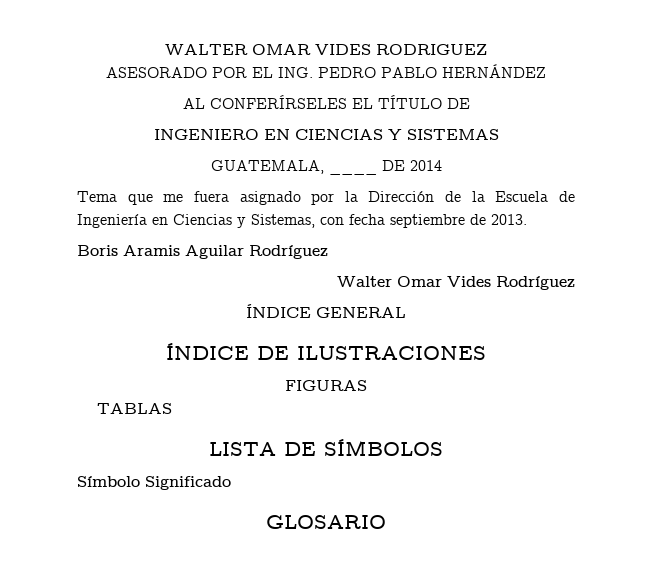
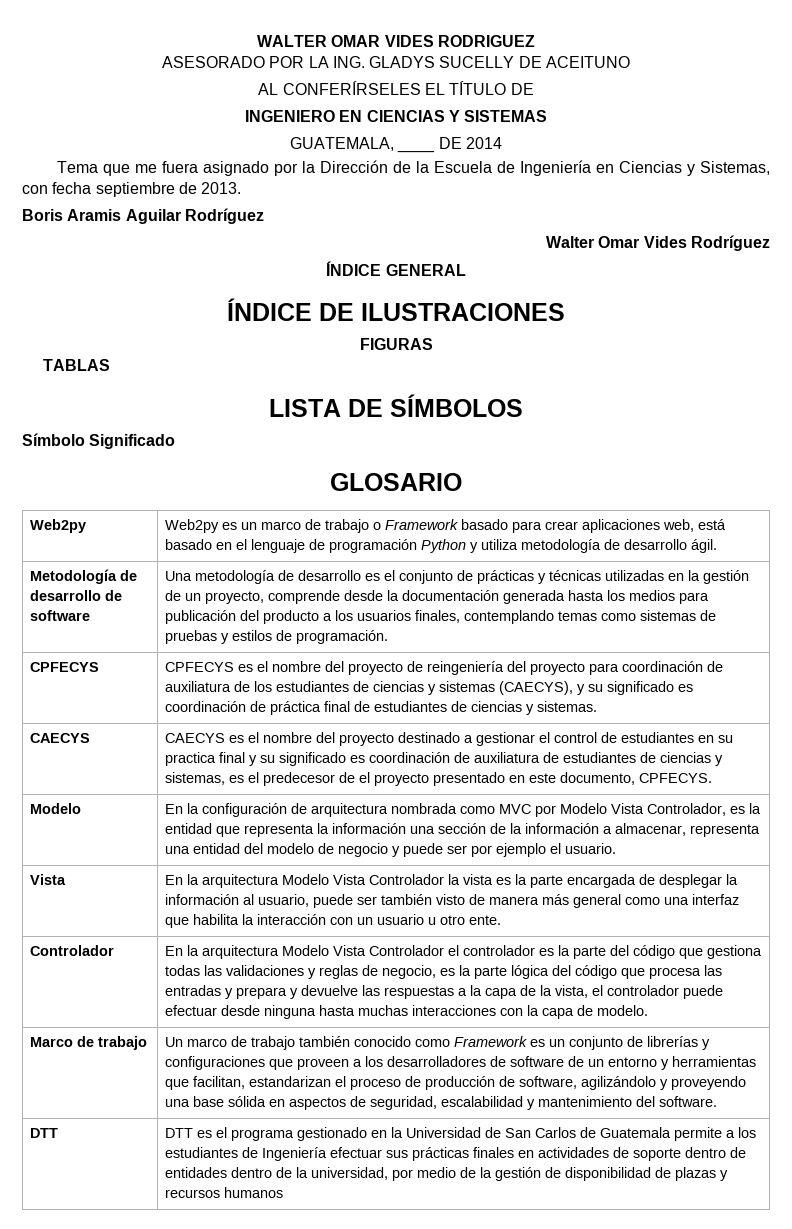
[252,64,546,78] EL ING. PEDRO PABLO HERNÁNDEZ -> [308,56,631,68] LA ING. GLADYS SUCELLY DE ACEITUNO
(386, 522) none -> [29,519,86,533] [164,519,726,533] [164,539,717,553] [29,569,137,584] [29,590,122,601] [29,610,90,621] [164,570,749,584] [164,590,709,604] [164,610,716,624] [164,630,388,644] [29,662,99,672] [164,661,723,675] [164,681,693,695] [164,701,597,715] [29,733,90,743] [164,732,733,746] [164,752,723,766] [164,772,712,786] [29,803,81,814] [164,803,761,817] [164,823,760,837] [164,843,616,857] [29,874,66,885] [164,874,738,888] [164,894,739,908] [164,914,501,928] [29,945,114,956] [164,945,762,959] [164,965,722,979] [164,985,723,999] [164,1005,648,1019] [29,1036,147,1050] [164,1036,710,1050] [164,1056,756,1070] [164,1076,746,1090] [164,1096,717,1110] [29,1128,58,1138] [164,1127,756,1141] [164,1147,746,1161] [164,1167,728,1181] [164,1187,283,1198] // Web2py | Web2py es un marco de trabajo o Framework basado para crear aplicaciones web, está basado en el lenguaje de programación Python y utiliza metodología de desarrollo ágil. // Metodología de desarrollo de software | Una metodología de desarrollo es el conjunto de prácticas y técnicas utilizadas en la gestión de un proyecto, comprende desde la documentación generada hasta los medios para publicación del producto a los usuarios finales, contemplando temas como sistemas de pruebas y estilos de programación. // CPFECYS | CPFECYS es el nombre del proyecto de reingeniería del proyecto para coordinación de auxiliatura de los estudiantes de ciencias y sistemas (CAECYS), y su significado es coordinación de práctica final de estudiantes de ciencias y sistemas. // CAECYS | CAECYS es el nombre del proyecto destinado a gestionar el control de estudiantes en su practica final y su significado es coordinación de auxiliatura de estudiantes de ciencias y sistemas, es el predecesor de el proyecto presentado en este documento, CPFECYS. // Modelo | En la configuración de arquitectura nombrada como MVC por Modelo Vista Controlador, es la entidad que representa la información una sección de la información a almacenar, representa una entidad del modelo de negocio y puede ser por ejemplo el usuario. // Vista | En la arquitectura Modelo Vista Controlador la vista es la parte encargada de desplegar la información al usuario, puede ser también visto de manera más general como una interfaz que habilita la interacción con un usuario u otro ente. // Controlador | En la arquitectura Modelo Vista Controlador el controlador es la parte del código que gestiona todas las validaciones y reglas de negocio, es la parte lógica del código que procesa las entradas y prepara y devuelve las respuestas a la capa de la vista, el controlador puede efectuar desde ninguna hasta muchas interacciones con la capa de modelo. // Marco de trabajo | Un marco de trabajo también conocido como Framework es un conjunto de librerías y configuraciones que proveen a los desarrolladores de software de un entorno y herramientas que facilitan, estandarizan el proceso de producción de software, agilizándolo y proveyendo una base sólida en aspectos de seguridad, escalabilidad y mantenimiento del software. // DTT | DTT es el programa gestionado en la Universidad de San Carlos de Guatemala permite a los estudiantes de Ingeniería efectuar sus prácticas finales en actividades de soporte dentro de entidades dentro de la universidad, por medio de la gestión de disponibilidad de plazas y recursos humanos

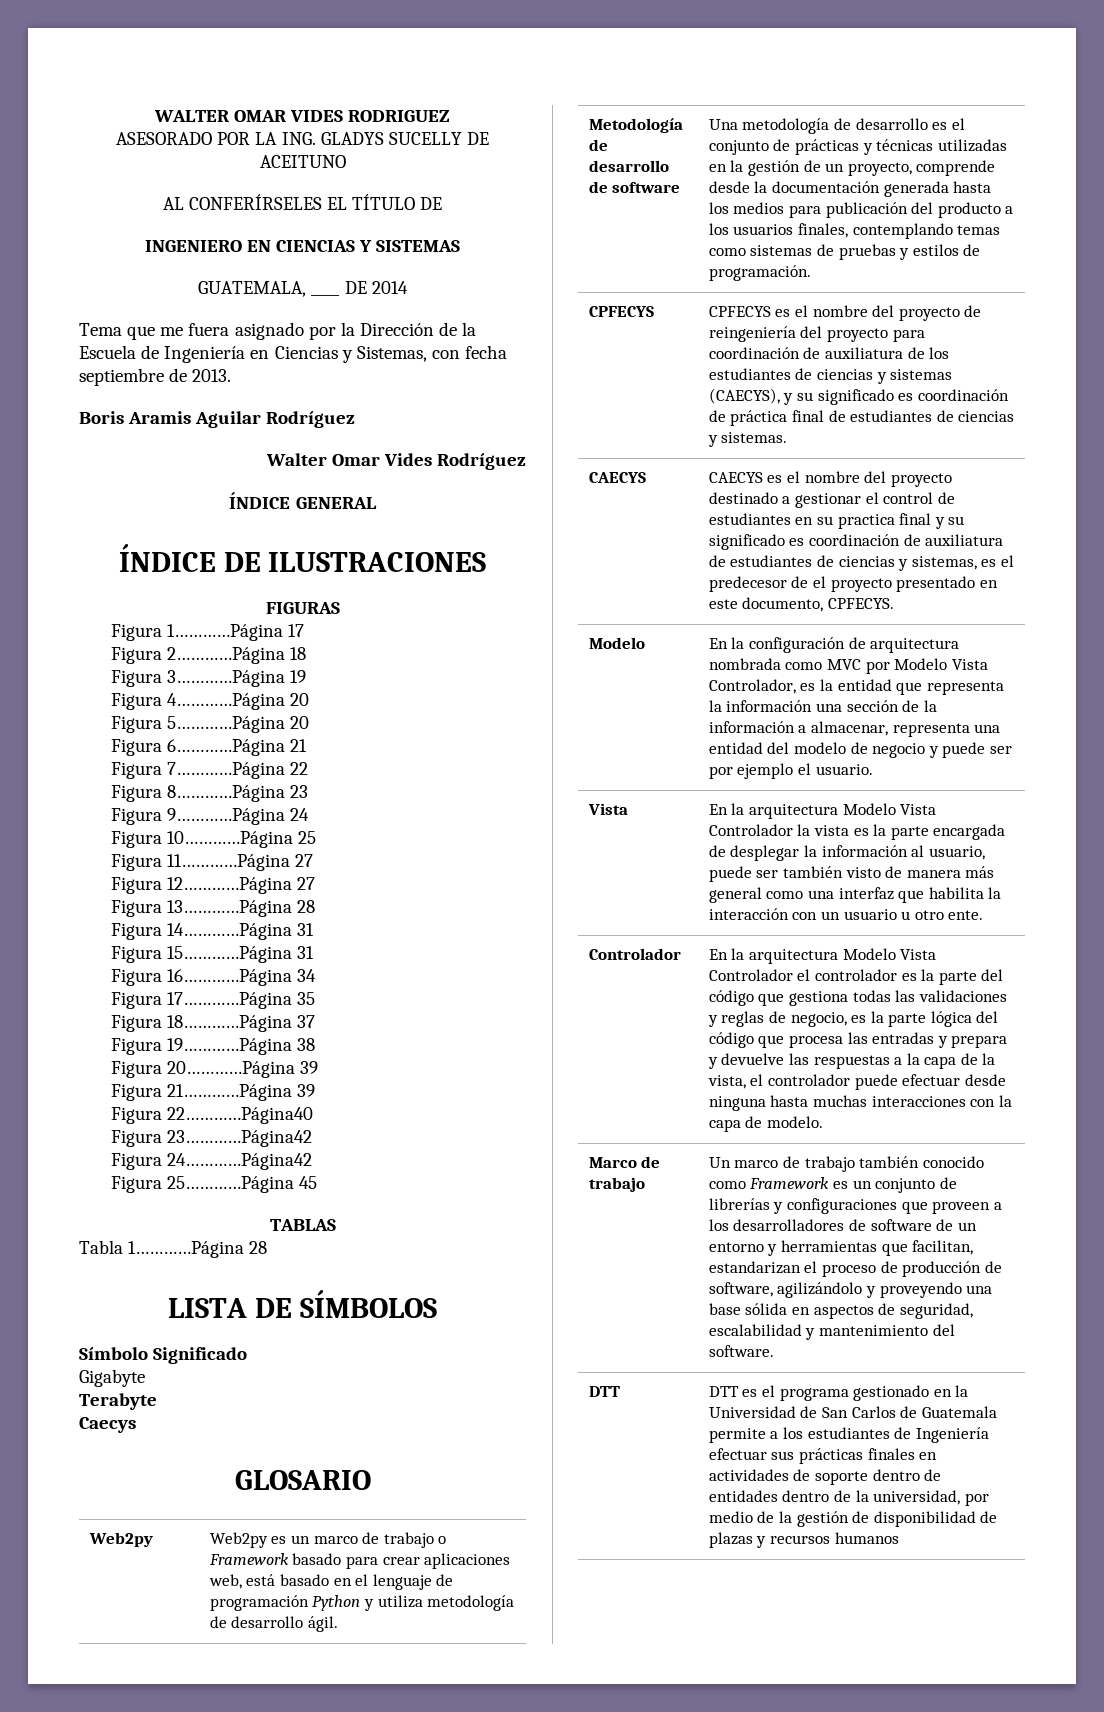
[43,359,111,371] TABLAS -> [110,624,304,641] [110,647,306,664] [110,670,306,687] [110,693,309,710] [110,716,309,733] [110,739,307,756] [110,762,308,779] [110,785,308,802] [110,808,309,825] [110,831,316,848] [110,854,313,871] [110,877,315,894] [110,900,315,917] [110,923,314,940] [110,946,314,963] [110,969,316,986] [110,992,315,1009] [110,1015,315,1032] [110,1038,315,1055] [110,1061,318,1078] [110,1084,315,1101] [110,1107,313,1124] [110,1130,312,1147] [110,1153,312,1170] [110,1176,317,1193] [269,1219,336,1231] [79,1240,268,1258] Figura 1…………Página 17 // Figura 2…………Página 18 // Figura 3…………Página 19 // Figura 4…………Página 20 // Figura 5…………Página 20 // Figura 6…………Página 21 // Figura 7…………Página 22 // Figura 8…………Página 23 // Figura 9…………Página 24 // Figura 10…………Página 25 // Figura 11…………Página 27 // Figura 12…………Página 27 // Figura 13…………Página 28 // Figura 14…………Página 31 // Figura 15…………Página 31 // Figura 16…………Página 34 // Figura 17…………Página 35 // Figura 18…………Página 37 // Figura 19…………Página 38 // Figura 20…………Página 39 // Figura 21…………Página 39 // Figura 22…………Página40 // Figura 23…………Página42 // Figura 24…………Página42 // Figura 25…………Página 45 // TABLAS // Tabla 1…………Página 28
(176, 441) none -> [79,1369,145,1387] [79,1393,157,1410] [79,1417,136,1433] // Gigabyte // Terabyte // Caecys

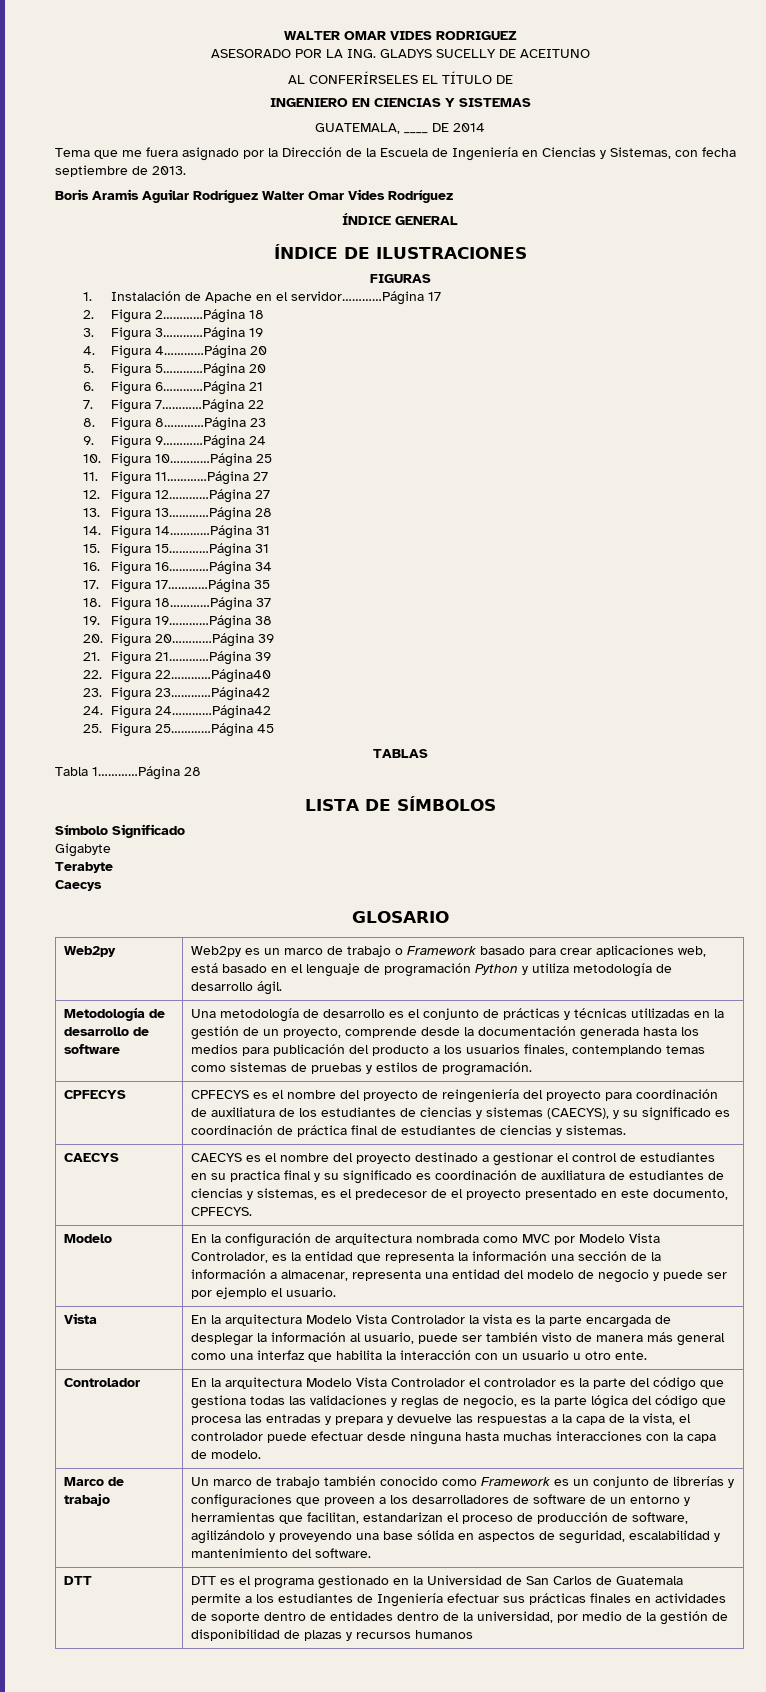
(356, 419) // -> (258, 196) none
[110,624,283,641] Figura 1…………Página -> [82,291,424,305] 1. Instalación de Apache en el servidor…………Página
(304, 630) none -> [82,310,94,319] 2.
(306, 653) none -> [82,328,94,337] 3.
(306, 676) none -> [82,346,95,355] 4.
(309, 699) none -> [82,364,94,373] 5.
(309, 722) none -> [82,382,94,391] 6.
(307, 745) none -> [82,400,93,409] 7.
(308, 768) none -> [82,418,95,427] 8.
(308, 791) none -> [82,436,94,445] 9.
(309, 814) none -> [82,454,101,463] 10.
(316, 837) none -> [82,472,98,481] 11.
(313, 860) none -> [82,490,100,499] 12.
(315, 883) none -> [82,508,100,517] 13.
(315, 906) none -> [82,526,101,535] 14.
(314, 929) none -> [82,544,100,553] 15.
(314, 952) none -> [82,562,100,571] 16.
(316, 975) none -> [82,580,99,589] 17.
(315, 998) none -> [82,598,101,607] 18.
(315, 1021) none -> [82,616,100,625] 19.
(315, 1044) none -> [82,634,103,643] 20.
(318, 1067) none -> [82,652,100,661] 21.
(315, 1090) none -> [82,670,102,679] 22.
(313, 1115) none -> [82,688,102,697] 23.
(312, 1138) none -> [82,706,103,715] 24.
(312, 1161) none -> [82,724,102,733] 25.

